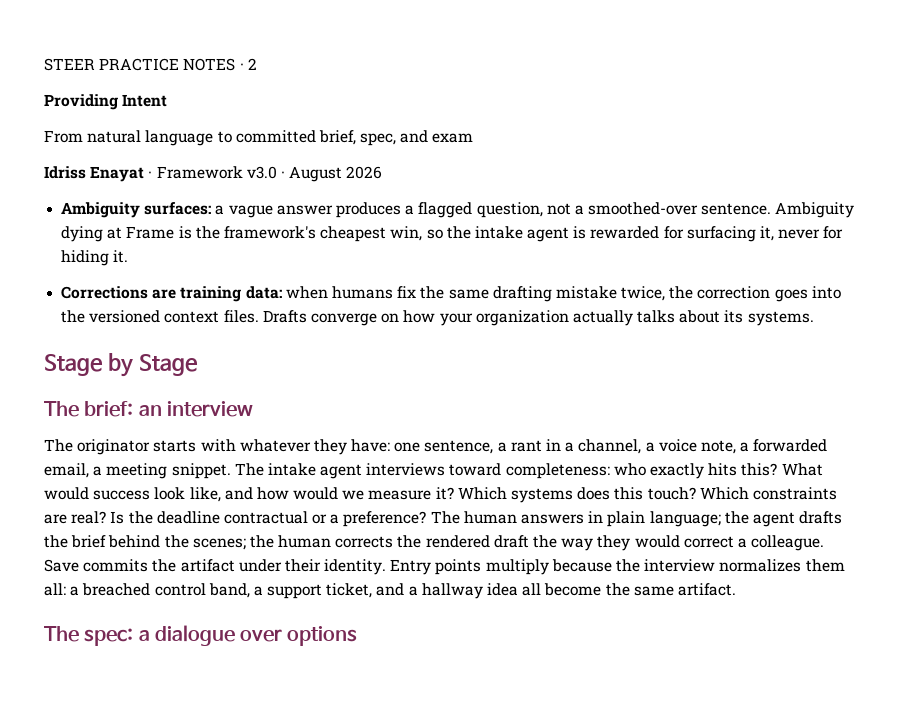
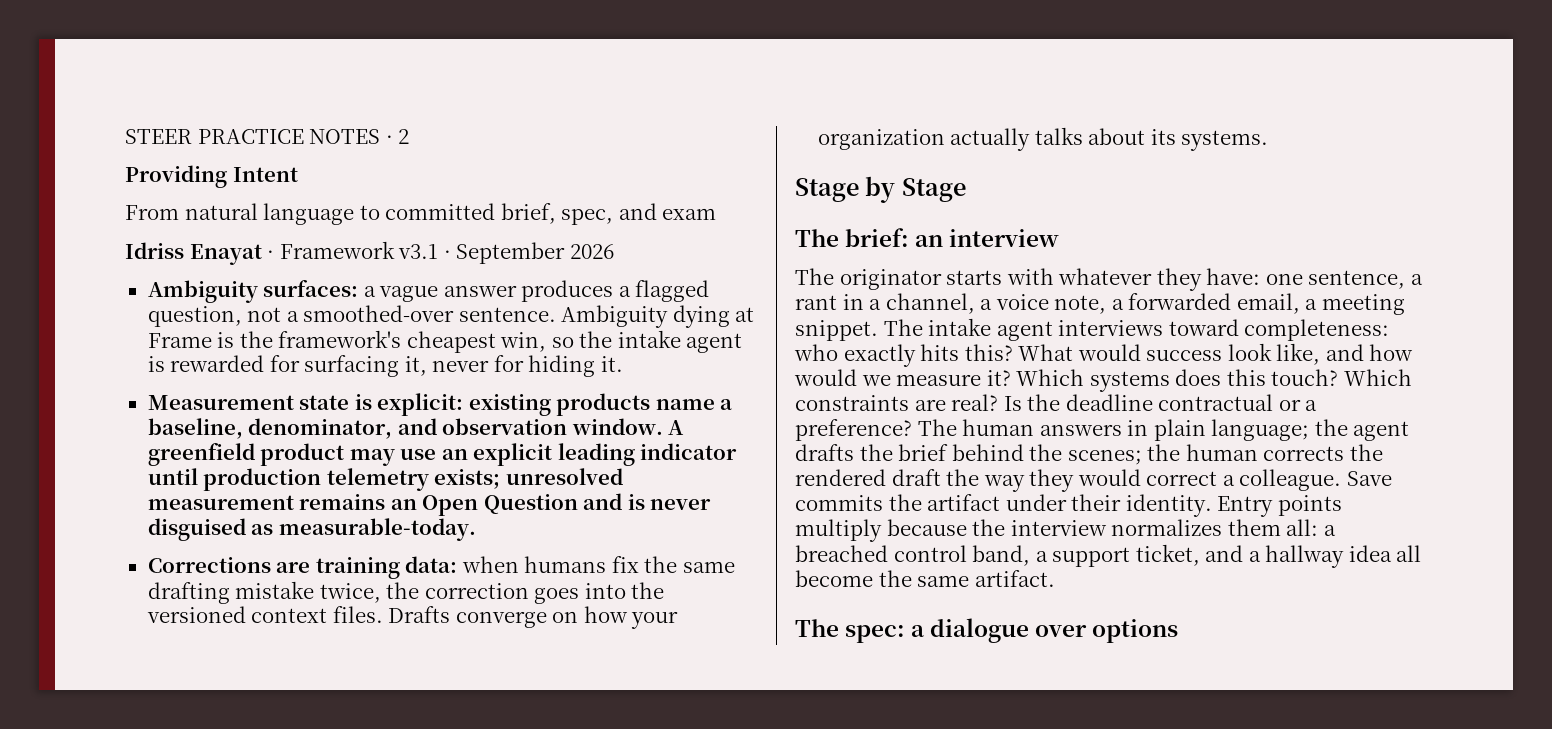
[246,166,343,182] v3.0 · August -> [398,242,566,264] v3.1 · September
(129, 256) none -> [147,393,733,416] [147,418,685,439] [147,443,738,466] [147,468,623,491] [147,493,712,516] [147,518,476,541] // Measurement state is explicit: existing products name a baseline, denominator, and observation window. A greenfield product may use an explicit leading indicator until production telemetry exists; unresolved measurement remains an Open Question and is never disguised as measurable-today.

